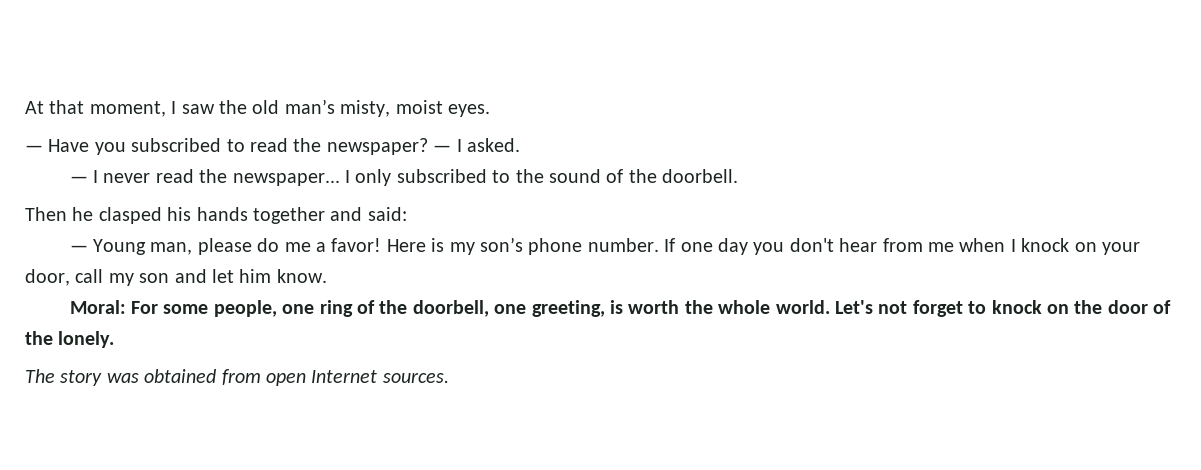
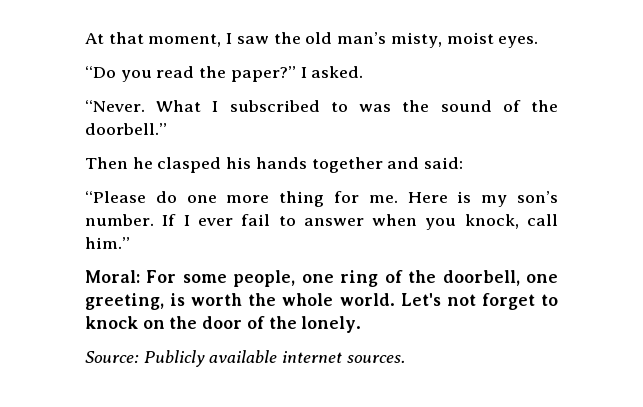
[25,138,520,155] [69,169,511,186] — Have you subscribed to read the newspaper? — I asked. // — I never read the newspaper... I only subscribed to -> [85,66,364,82] [85,100,392,112] “Do you read the paper?” I asked. // “Never. What I subscribed to was
[662,169,739,183] doorbell. -> [85,123,167,135] doorbell.”
[69,238,382,255] — Young man, please do me a favor! -> [85,191,398,207] “Please do one more thing for me.
[528,238,583,255] phone -> (558, 197) none
[680,238,1141,255] [25,269,327,286] one day you don't hear from me when I knock on your door, call my son and let him know. -> [183,214,558,230] [85,237,130,249] I ever fail to answer when you knock, call him.”
[25,369,378,386] The story was obtained from open Internet -> [85,350,343,367] Source: Publicly available internet

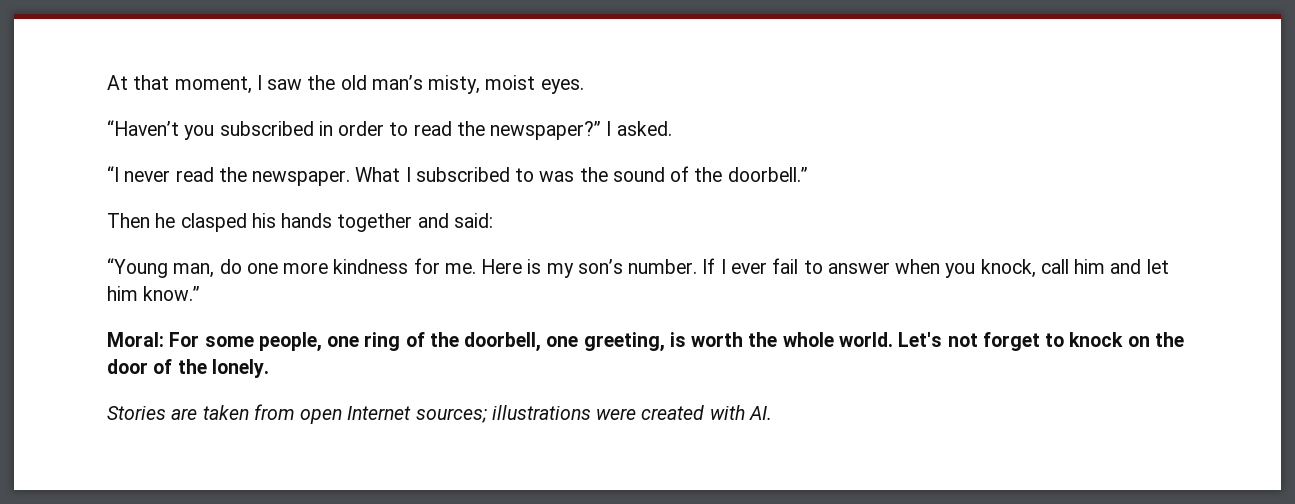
[85,66,296,82] “Do you read the paper?” -> [107,120,602,140] “Haven’t you subscribed in order to read the newspaper?”
[85,100,145,112] “Never. -> [107,166,351,186] “I never read the newspaper.
[85,191,146,203] “Please -> [107,258,215,278] “Young man,
[279,191,325,207] thing -> [333,259,409,274] kindness
[85,237,130,249] him.” -> [1074,259,1169,274] [107,286,201,301] him and let him know.”
[85,350,405,367] Source: Publicly available internet sources. -> [107,404,772,424] Stories are taken from open Internet sources; illustrations were created with AI.

